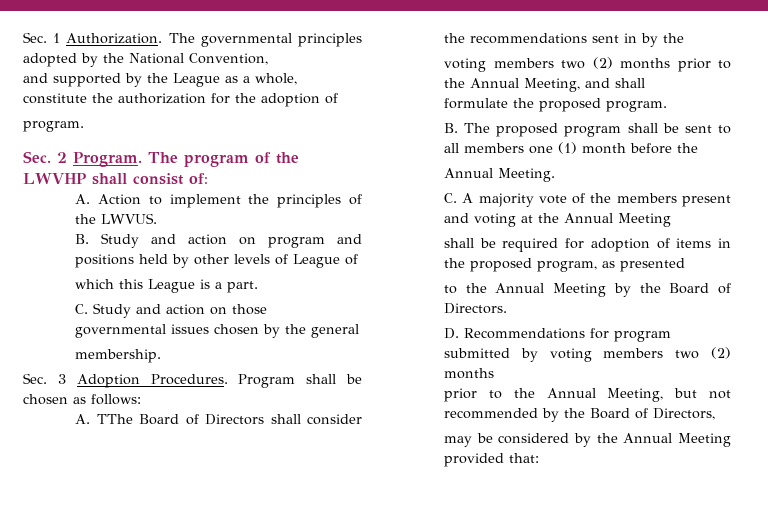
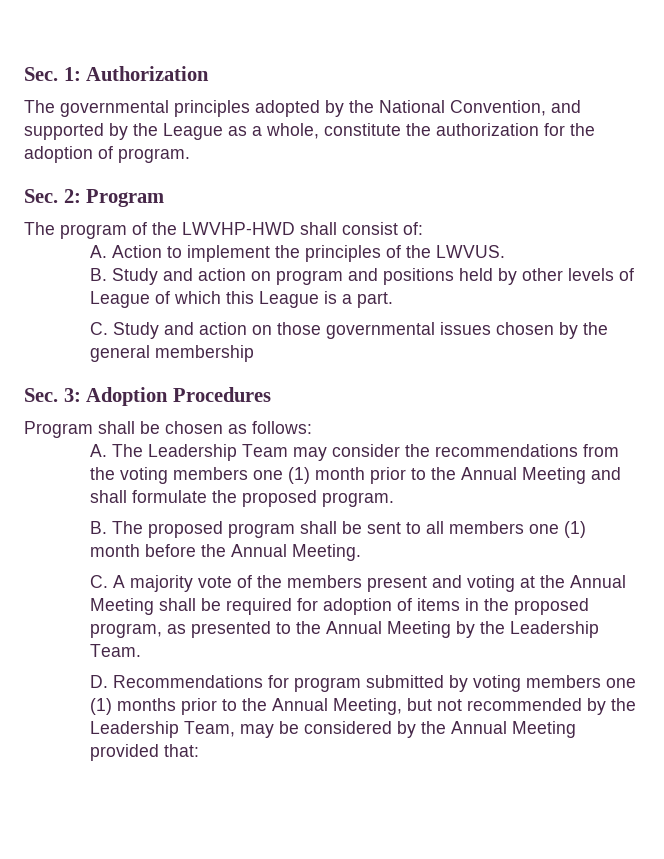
[23,32,163,44] Sec. 1 Authorization. -> [24,66,210,81] Sec. 1: Authorization //
(268, 59) // -> (546, 108) none
(338, 98) // -> (113, 152) none
[57,152,142,167] 2 Program. -> [63,189,165,207] 2: Program //
[23,173,86,184] LWVHP -> [182,222,295,235] LWVHP-HWD
(359, 259) // -> (170, 297) none
[75,349,162,363] [23,373,228,388] // membership. // Sec. 3 Adoption Procedures. -> [154,345,254,362] [24,387,271,406] membership // Sec. 3: Adoption Procedures //
[96,414,362,425] [444,33,685,47] [444,57,731,72] [444,78,581,92] TThe Board of Directors shall consider the recommendations sent in by the // voting members two (2) months prior to the Annual Meeting, -> [111,444,619,461] [89,467,586,484] The Leadership Team may consider the recommendations from the voting members one (1) month prior to the Annual Meeting
(646, 83) // -> (127, 496) none
(699, 148) // -> (226, 550) none
(672, 220) // -> (154, 606) none
(686, 265) // -> (271, 629) none
[669,283,731,294] [444,303,508,314] Board of Directors. -> [509,621,599,638] [89,644,141,657] Leadership Team.
[675,347,731,359] [444,368,495,379] two (2) months // -> [605,678,636,688] [89,698,176,715] one (1) months
[590,408,716,420] Board of Directors, // -> [89,721,235,738] Leadership Team,

